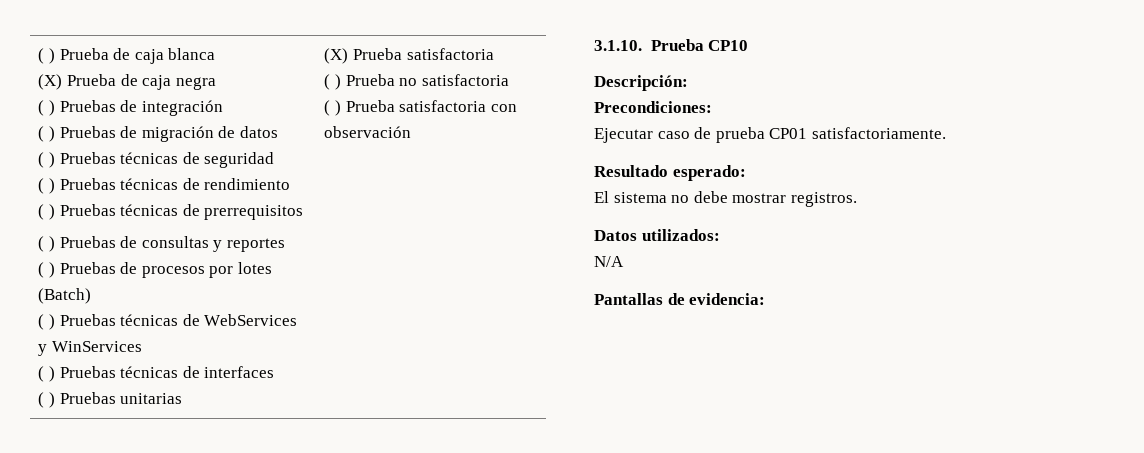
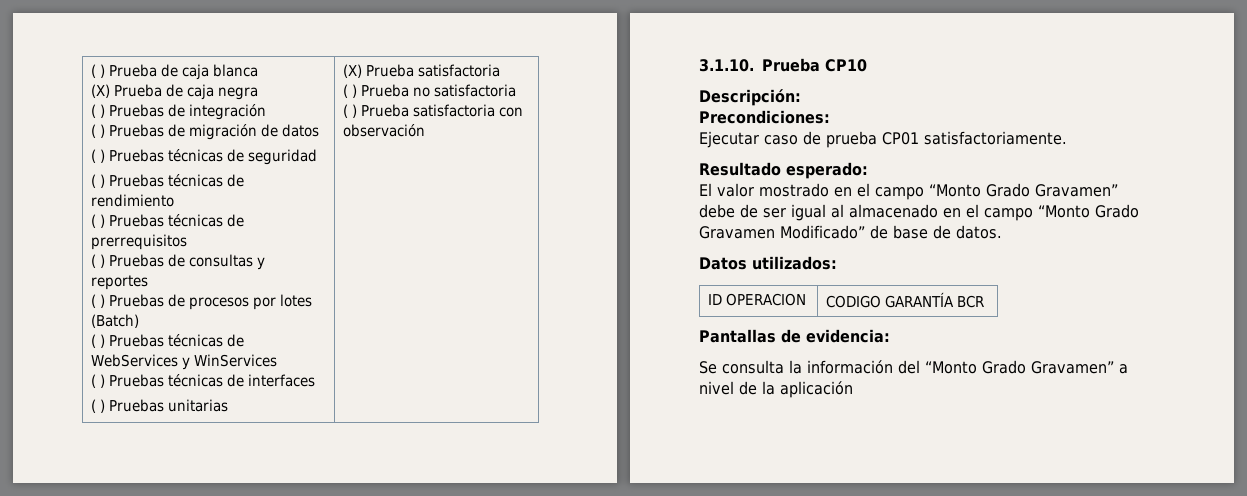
[613,191,857,207] [594,229,720,241] [594,256,624,267] [594,293,766,305] sistema no debe mostrar registros. // Datos utilizados: // N/A // Pantallas de evidencia: -> [717,183,1118,200] [699,204,1139,221] [699,225,1002,239] [699,256,837,270] [708,293,807,306] [826,292,985,308] [699,329,890,343] [699,360,1128,374] [699,381,853,398] valor mostrado en el campo “Monto Grado Gravamen” debe de ser igual al almacenado en el campo “Monto Grado Gravamen Modificado” de base de datos. // Datos utilizados: // ID OPERACION | CODIGO GARANTÍA BCR // Pantallas de evidencia: // Se consulta la información del “Monto Grado Gravamen” a nivel de la aplicación

